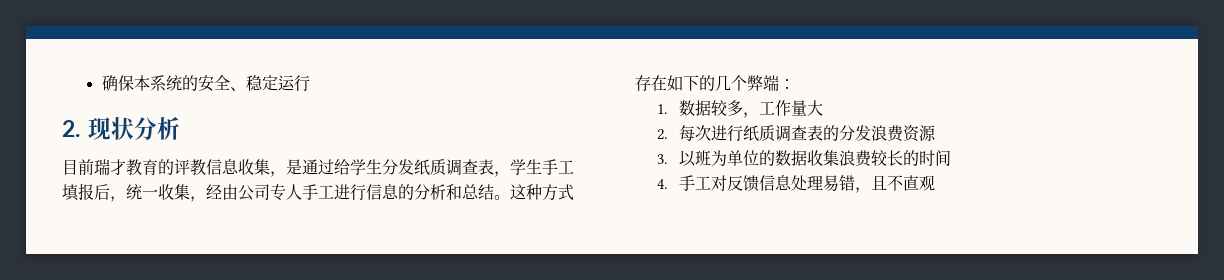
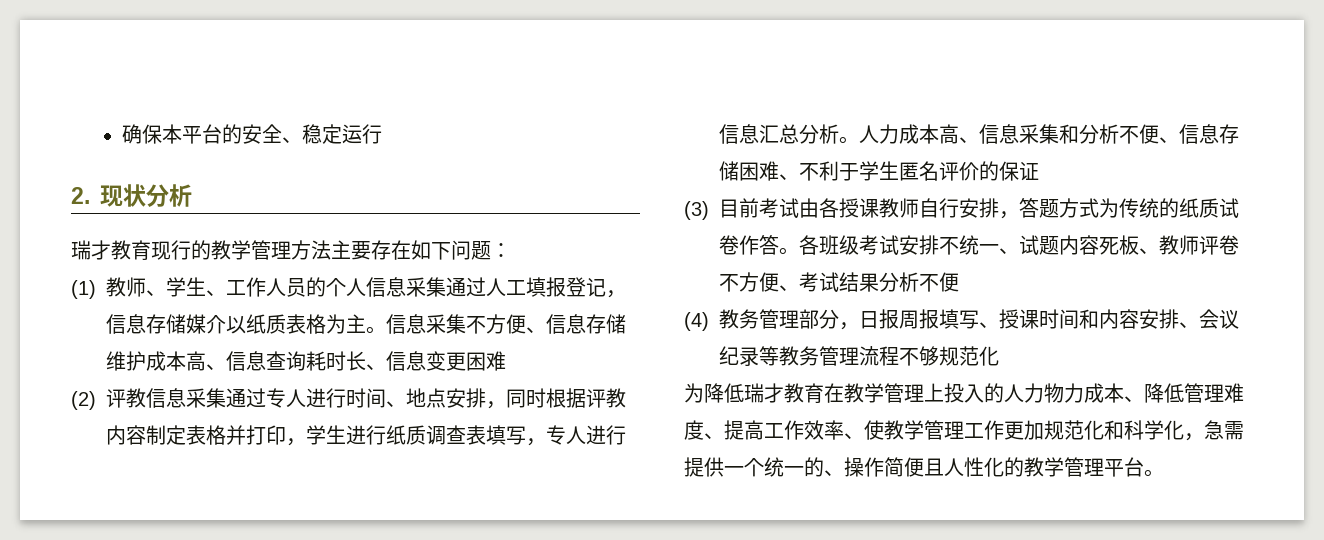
[149,75,182,91] 系统 -> [181,124,222,144] 平台
[62,159,574,177] [62,183,574,202] [635,75,795,91] [657,100,824,118] [657,125,937,142] [657,150,952,167] [657,175,936,193] 目前瑞才教育的评教信息收集，是通过给学生分发纸质调查表，学生手工填报后，统一收集，经由公司专人手工进行信息的分析和总结。这种方式存在如下的几个弊端： // 1.数据较多，工作量大 // 2.每次进行纸质调查表的分发浪费资源 // 3.以班为单位的数据收集浪费较长的时间 // 4.手工对反馈信息处理易错，且不直观 -> [71,240,511,260] [71,277,626,299] [106,314,626,334] [106,351,506,371] [71,388,626,410] [106,425,626,446] [719,124,1239,144] [719,161,1039,181] [684,198,1239,220] [719,235,1239,255] [719,272,959,292] [684,309,1239,331] [719,346,999,366] [684,383,1244,403] [684,420,1244,441] [684,457,1164,477] 瑞才教育现行的教学管理方法主要存在如下问题： // (1)教师、学生、工作人员的个人信息采集通过人工填报登记，信息存储媒介以纸质表格为主。信息采集不方便、信息存储维护成本高、信息查询耗时长、信息变更困难 // (2)评教信息采集通过专人进行时间、地点安排，同时根据评教内容制定表格并打印，学生进行纸质调查表填写，专人进行信息汇总分析。人力成本高、信息采集和分析不便、信息存储困难、不利于学生匿名评价的保证 // (3)目前考试由各授课教师自行安排，答题方式为传统的纸质试卷作答。各班级考试安排不统一、试题内容死板、教师评卷不方便、考试结果分析不便 // (4)教务管理部分，日报周报填写、授课时间和内容安排、会议纪录等教务管理流程不够规范化 // 为降低瑞才教育在教学管理上投入的人力物力成本、降低管理难度、提高工作效率、使教学管理工作更加规范化和科学化，急需提供一个统一的、操作简便且人性化的教学管理平台。

